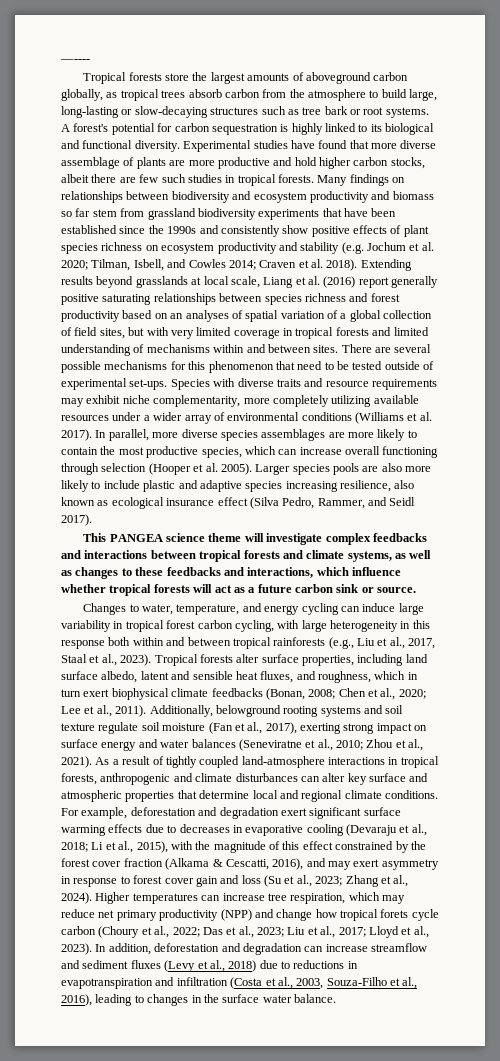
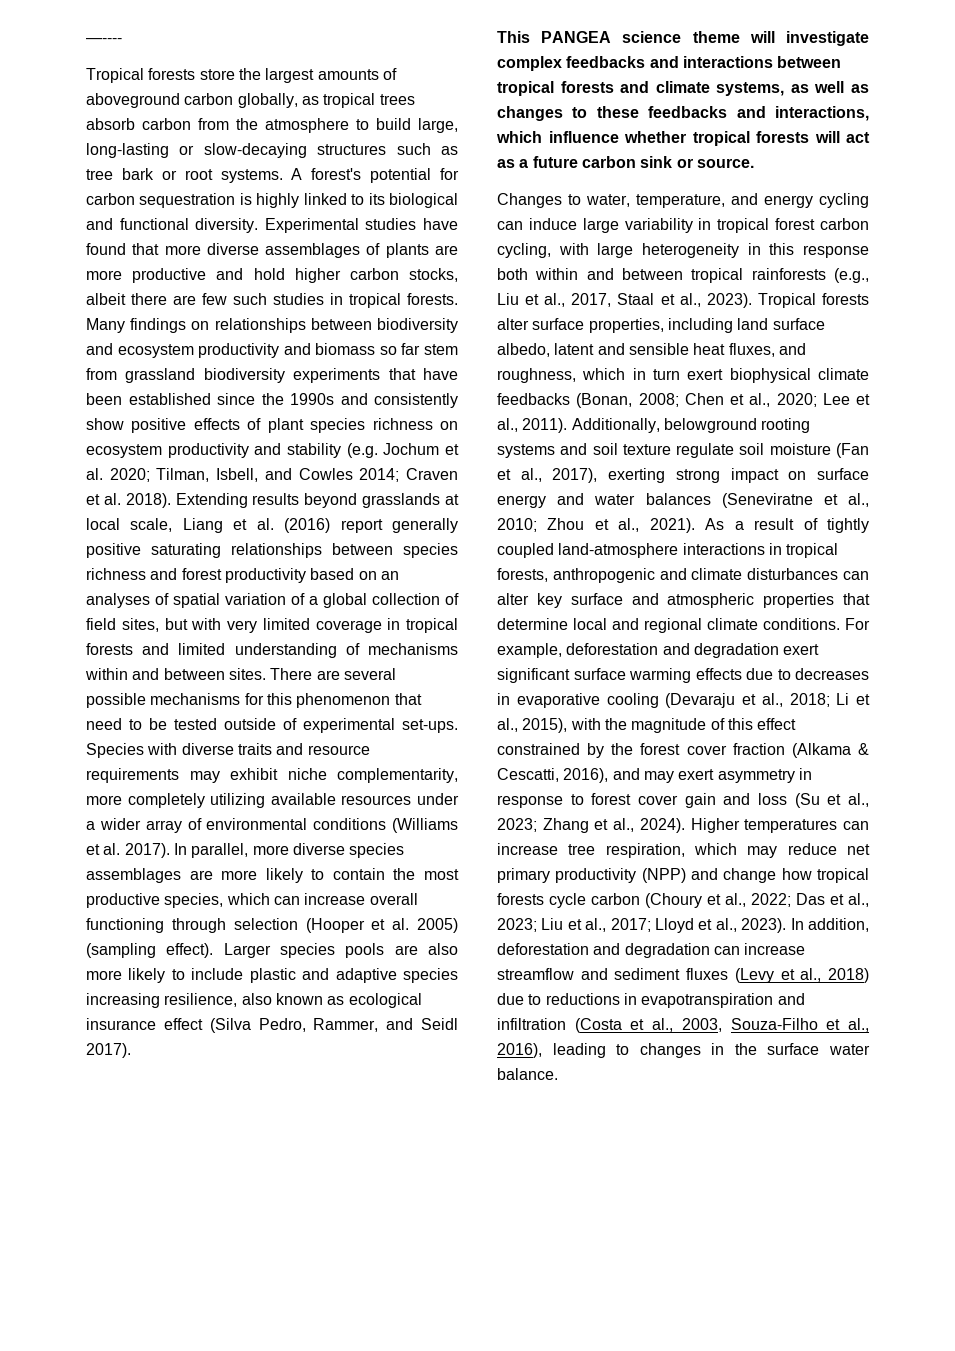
[61,157,120,169] assemblage -> [265,243,361,258] assemblages
[220,463,252,475] 2005). -> [416,918,458,933] [86,943,214,958] 2005) (sampling effect).
[380,909,409,918] forets -> [497,893,544,905] forests

